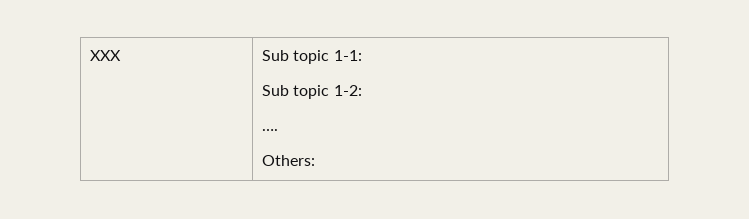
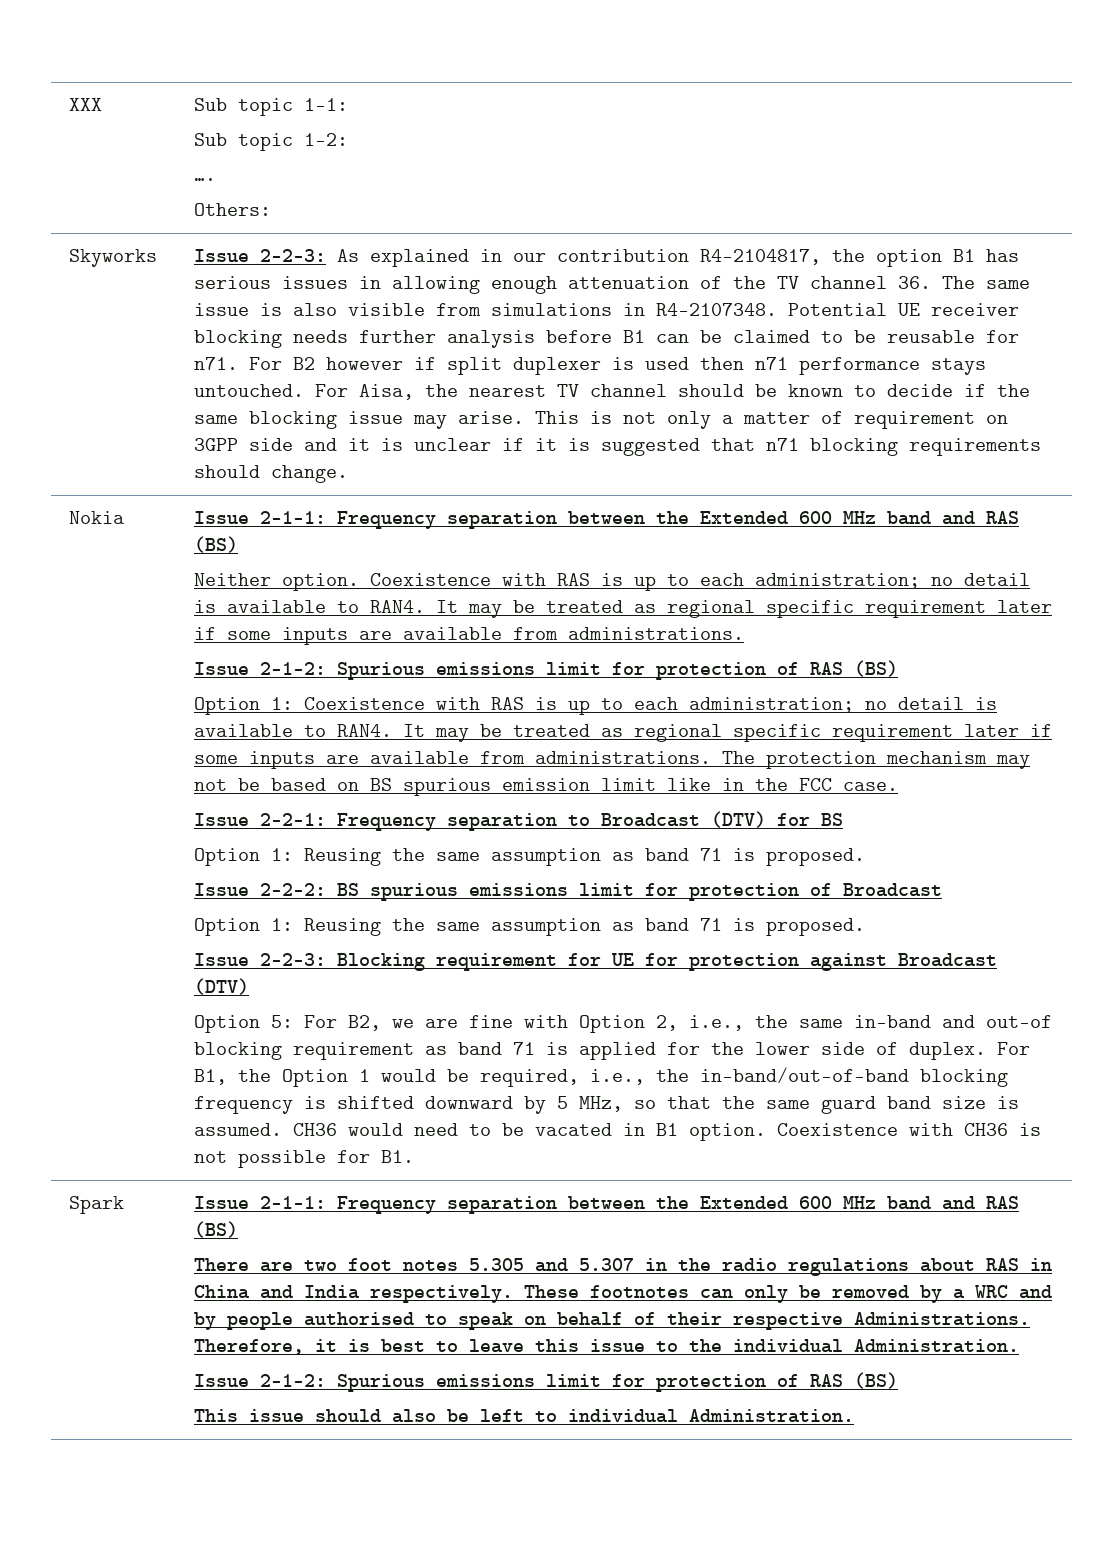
(316, 160) none -> [69,249,158,267] [194,249,1020,267] [194,276,1031,294] [194,303,1020,316] [194,330,1020,348] [194,357,987,375] [194,384,1031,400] [194,411,1009,429] [194,438,1042,456] [194,465,349,483] [69,511,125,524] [194,511,1020,529] [194,536,239,553] [194,573,1031,591] [194,600,1053,618] [194,627,745,645] [194,660,899,680] [194,697,998,715] [194,724,1053,742] [194,751,1031,769] [194,778,899,796] [194,811,844,831] [194,848,866,866] [194,883,943,901] [194,918,866,936] [194,953,998,971] [194,978,250,995] [194,1015,1053,1033] [194,1042,1031,1060] [194,1067,1009,1087] [194,1096,1020,1114] [194,1123,1042,1141] [194,1150,415,1168] [69,1196,125,1214] [194,1196,1020,1214] [194,1221,239,1238] [194,1258,1053,1276] [194,1285,1053,1303] [194,1312,1031,1330] [194,1339,1020,1355] [194,1372,899,1392] [194,1409,855,1423] // Skyworks | Issue 2-2-3: As explained in our contribution R4-2104817, the option B1 has serious issues in allowing enough attenuation of the TV channel 36. The same issue is also visible from simulations in R4-2107348. Potential UE receiver blocking needs further analysis before B1 can be claimed to be reusable for n71. For B2 however if split duplexer is used then n71 performance stays untouched. For Aisa, the nearest TV channel should be known to decide if the same blocking issue may arise. This is not only a matter of requirement on 3GPP side and it is unclear if it is suggested that n71 blocking requirements should change. // Nokia | Issue 2-1-1: Frequency separation between the Extended 600 MHz band and RAS (BS) // Neither option. Coexistence with RAS is up to each administration; no detail is available to RAN4. It may be treated as regional specific requirement later if some inputs are available from administrations. // Issue 2-1-2: Spurious emissions limit for protection of RAS (BS) // Option 1: Coexistence with RAS is up to each administration; no detail is available to RAN4. It may be treated as regional specific requirement later if some inputs are available from administrations. The protection mechanism may not be based on BS spurious emission limit like in the FCC case. // Issue 2-2-1: Frequency separation to Broadcast (DTV) for BS // Option 1: Reusing the same assumption as band 71 is proposed. // Issue 2-2-2: BS spurious emissions limit for protection of Broadcast // Option 1: Reusing the same assumption as band 71 is proposed. // Issue 2-2-3: Blocking requirement for UE for protection against Broadcast (DTV) // Option 5: For B2, we are fine with Option 2, i.e., the same in-band and out-of blocking requirement as band 71 is applied for the lower side of duplex. For B1, the Option 1 would be required, i.e., the in-band/out-of-band blocking frequency is shifted downward by 5 MHz, so that the same guard band size is assumed. CH36 would need to be vacated in B1 option. Coexistence with CH36 is not possible for B1. // Spark | Issue 2-1-1: Frequency separation between the Extended 600 MHz band and RAS (BS) // There are two foot notes 5.305 and 5.307 in the radio regulations about RAS in China and India respectively. These footnotes can only be removed by a WRC and by people authorised to speak on behalf of their respective Administrations. Therefore, it is best to leave this issue to the individual Administration. // Issue 2-1-2: Spurious emissions limit for protection of RAS (BS) // This issue should also be left to individual Administration.

